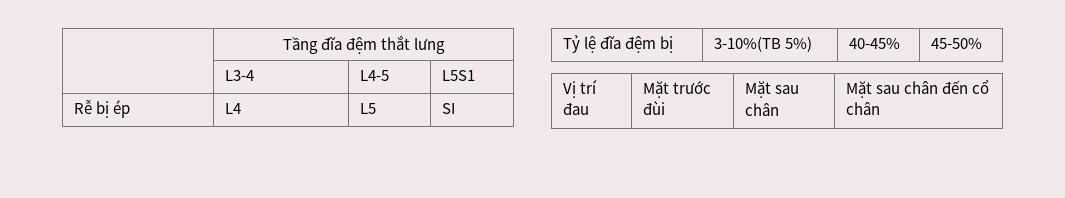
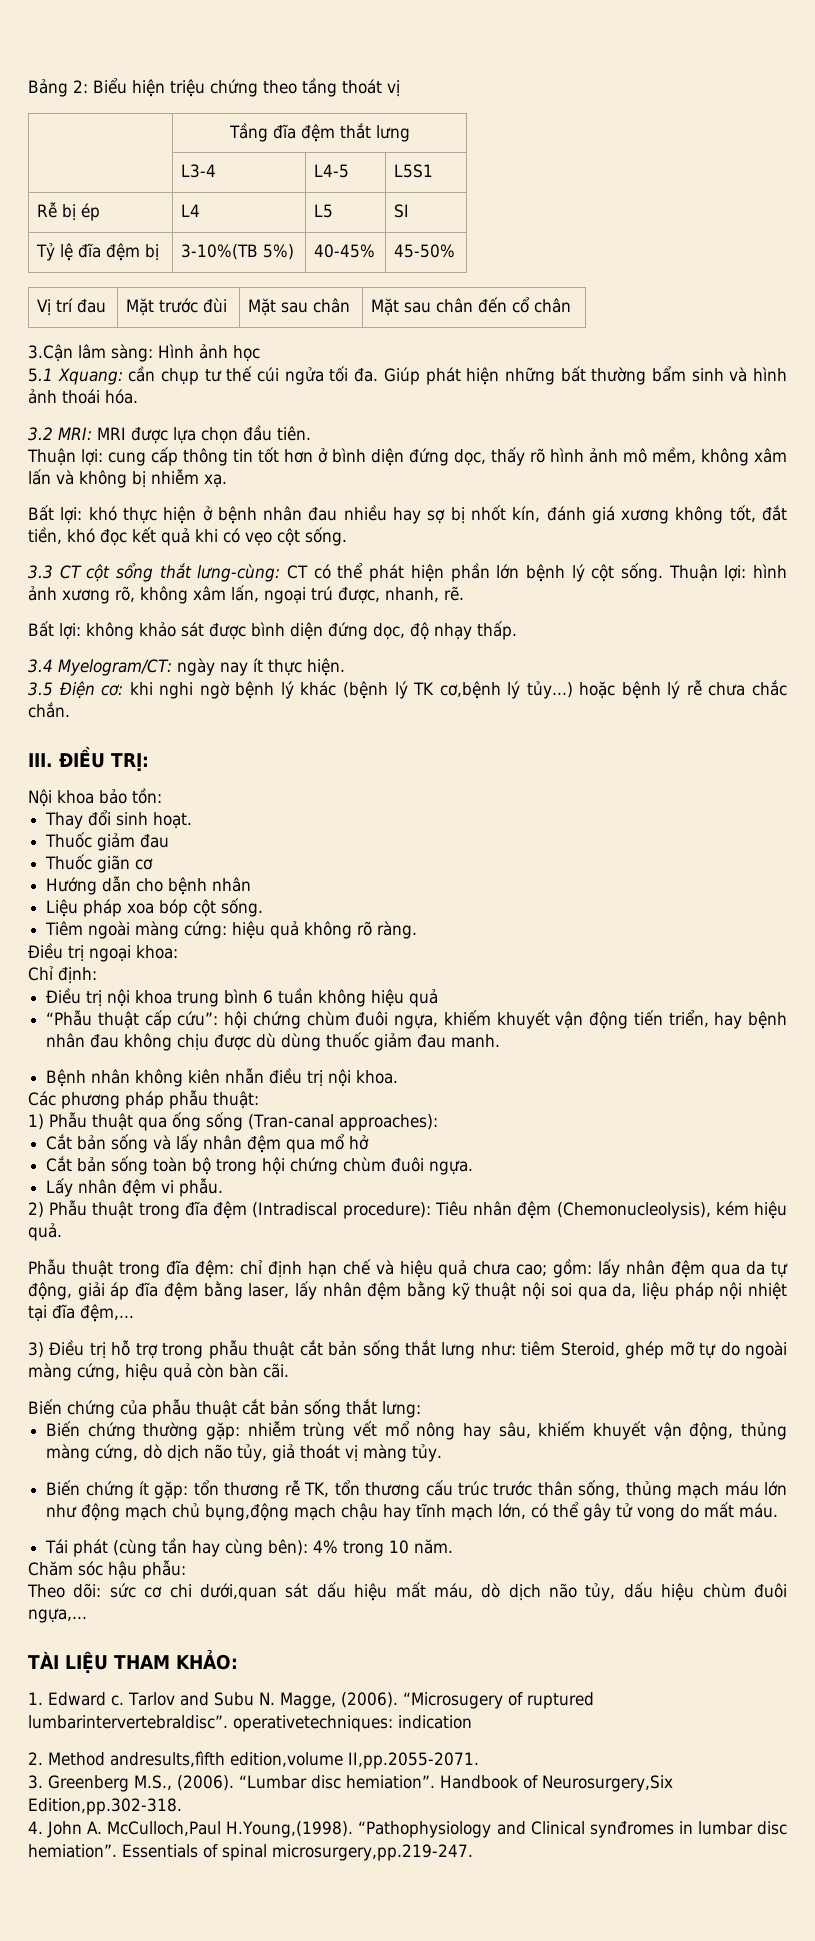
(282, 45) none -> [28,78,400,97] Bảng 2: Biểu hiện triệu chứng theo tầng thoát vị //
(880, 108) none -> [28,344,260,362] [28,366,788,385] [28,389,138,404] [28,425,311,444] [27,447,787,466] [28,469,227,488] [28,505,787,524] [28,527,347,546] [28,563,788,582] [28,585,464,604] [28,621,517,640] [28,658,345,676] [28,680,788,699] [28,702,70,718] [28,746,149,772] [28,788,162,807] [45,810,193,829] [45,832,170,851] [45,854,154,873] [46,876,252,895] [46,898,264,917] [45,921,418,939] [28,943,178,962] [28,966,97,984] [46,988,439,1007] [46,1010,788,1029] [46,1032,501,1051] [46,1068,399,1087] [28,1090,259,1109] [28,1112,438,1131] [46,1134,370,1153] [46,1156,474,1175] [46,1178,224,1197] [28,1200,788,1219] [28,1223,62,1241] [28,1259,789,1278] [28,1281,788,1300] [28,1304,134,1322] [28,1340,788,1359] [28,1363,289,1381] [28,1399,421,1418] [46,1421,787,1440] [46,1444,443,1462] [46,1480,788,1499] [46,1502,779,1521] [45,1538,454,1557] [28,1560,186,1579] [27,1582,788,1601] [28,1608,87,1623] [28,1649,238,1674] [28,1692,594,1709] [28,1715,472,1732] [28,1751,479,1769] [28,1775,673,1792] [28,1798,182,1815] [28,1821,787,1838] [28,1844,473,1861] // 3.Cận lâm sàng: Hình ảnh học // 5.1 Xquang: cần chụp tư thế cúi ngửa tối đa. Giúp phát hiện những bất thường bẩm sinh và hình ảnh thoái hóa. // 3.2 MRI: MRI được lựa chọn đầu tiên. // Thuận lợi: cung cấp thông tin tốt hơn ở bình diện đứng dọc, thấy rõ hình ảnh mô mềm, không xâm lấn và không bị nhiễm xạ. // Bất lợi: khó thực hiện ở bệnh nhân đau nhiều hay sợ bị nhốt kín, đánh giá xương không tốt, đắt tiền, khó đọc kết quả khi có vẹo cột sống. // 3.3 CT cột sổng thắt lưng-cùng: CT có thể phát hiện phần lớn bệnh lý cột sống. Thuận lợi: hình ảnh xương rõ, không xâm lấn, ngoại trú được, nhanh, rẽ. // Bất lợi: không khảo sát được bình diện đứng dọc, độ nhạy thấp. // 3.4 Myelogram/CT: ngày nay ít thực hiện. // 3.5 Điện cơ: khi nghi ngờ bệnh lý khác (bệnh lý TK cơ,bệnh lý tủy...) hoặc bệnh lý rễ chưa chắc chắn. // III. ĐIỀU TRỊ: // Nội khoa bảo tồn: // Thay đổi sinh hoạt. // Thuốc giảm đau // Thuốc giãn cơ // Hướng dẫn cho bệnh nhân // Liệu pháp xoa bóp cột sống. // Tiêm ngoài màng cứng: hiệu quả không rõ ràng. // Điều trị ngoại khoa: // Chỉ định: // Điều trị nội khoa trung bình 6 tuần không hiệu quả // “Phẫu thuật cấp cứu”: hội chứng chùm đuôi ngựa, khiếm khuyết vận động tiến triển, hay bệnh nhân đau không chịu được dù dùng thuốc giảm đau manh. // Bệnh nhân không kiên nhẫn điều trị nội khoa. // Các phương pháp phẫu thuật: // 1) Phẫu thuật qua ống sống (Tran-canal approaches): // Cắt bản sống và lấy nhân đệm qua mổ hở // Cắt bản sống toàn bộ trong hội chứng chùm đuôi ngựa. // Lấy nhân đệm vi phẫu. // 2) Phẫu thuật trong đĩa đệm (Intradiscal procedure): Tiêu nhân đệm (Chemonucleolysis), kém hiệu quả. // Phẫu thuật trong đĩa đệm: chỉ định hạn chế và hiệu quả chưa cao; gồm: lấy nhân đệm qua da tự động, giải áp đĩa đệm bằng laser, lấy nhân đệm bằng kỹ thuật nội soi qua da, liệu pháp nội nhiệt tại đĩa đệm,... // 3) Điều trị hỗ trợ trong phẫu thuật cắt bản sống thắt lưng như: tiêm Steroid, ghép mỡ tự do ngoài màng cứng, hiệu quả còn bàn cãi. // Biến chứng của phẫu thuật cắt bản sống thắt lưng: // Biến chứng thường gặp: nhiễm trùng vết mổ nông hay sâu, khiếm khuyết vận động, thủng màng cứng, dò dịch não tủy, giả thoát vị màng tủy. // Biến chứng ít gặp: tổn thương rễ TK, tổn thương cấu trúc trước thân sống, thủng mạch máu lớn như động mạch chủ bụng,động mạch chậu hay tĩnh mạch lớn, có thể gây tử vong do mất máu. // Tái phát (cùng tần hay cùng bên): 4% trong 10 năm. // Chăm sóc hậu phẫu: // Theo dõi: sức cơ chi dưới,quan sát dấu hiệu mất máu, dò dịch não tủy, dấu hiệu chùm đuôi ngựa,... // TÀI LIỆU THAM KHẢO: // 1. Edward c. Tarlov and Subu N. Magge, (2006). “Microsugery of ruptured lumbarintervertebraldisc”. operativetechniques: indication // 2. Method andresults,fìfth edition,volume II,pp.2055-2071. // 3. Greenberg M.S., (2006). “Lumbar disc hemiation”. Handbook of Neurosurgery,Six Edition,pp.302-318. // 4. John A. McCulloch,Paul H.Young,(1998). “Pathophysiology and Clinical synđromes in lumbar disc hemiation”. Essentials of spinal microsurgery,pp.219-247.

